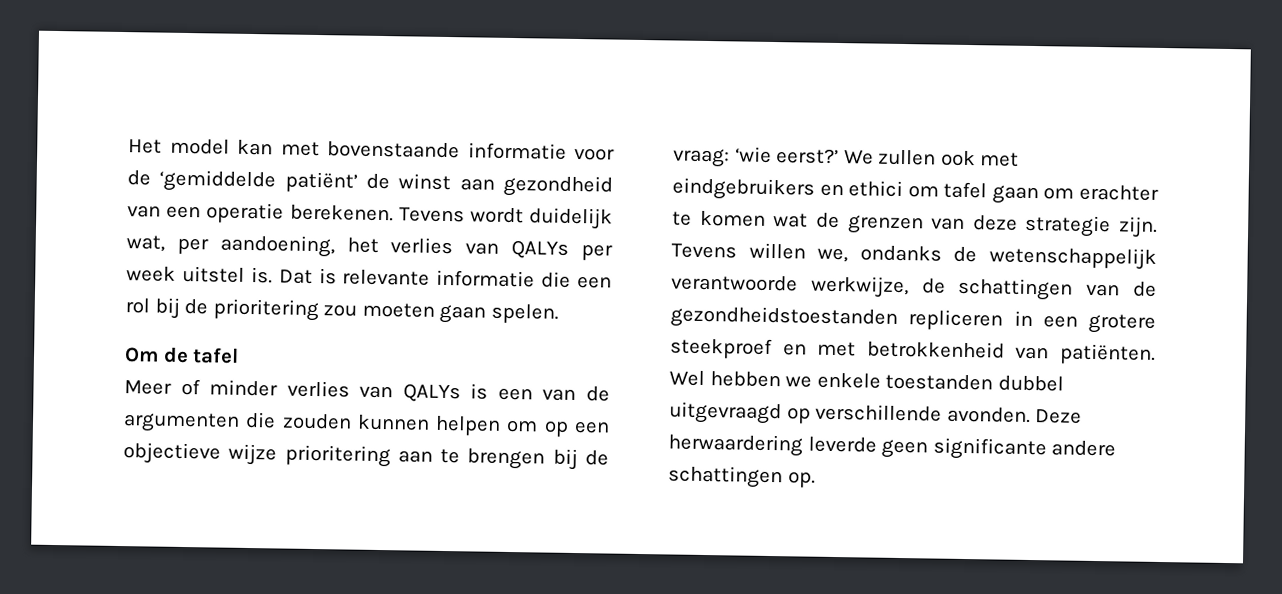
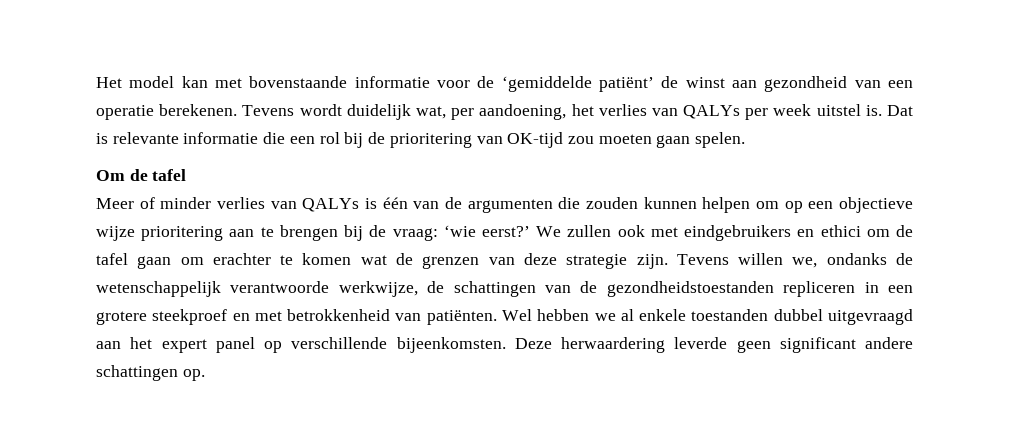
(319, 310) none -> [476,132,564,148] van OK-tijd
[497,387,533,401] een -> [382,197,408,209] één
(939, 191) none -> [895,225,913,237] de
(813, 381) none -> [620,309,634,321] al
(782, 413) none -> [96,337,255,353] aan het expert panel
[946,406,1031,423] avonden. -> [396,337,506,353] bijeenkomsten.
[932,437,1047,461] significante -> [779,337,856,353] significant

